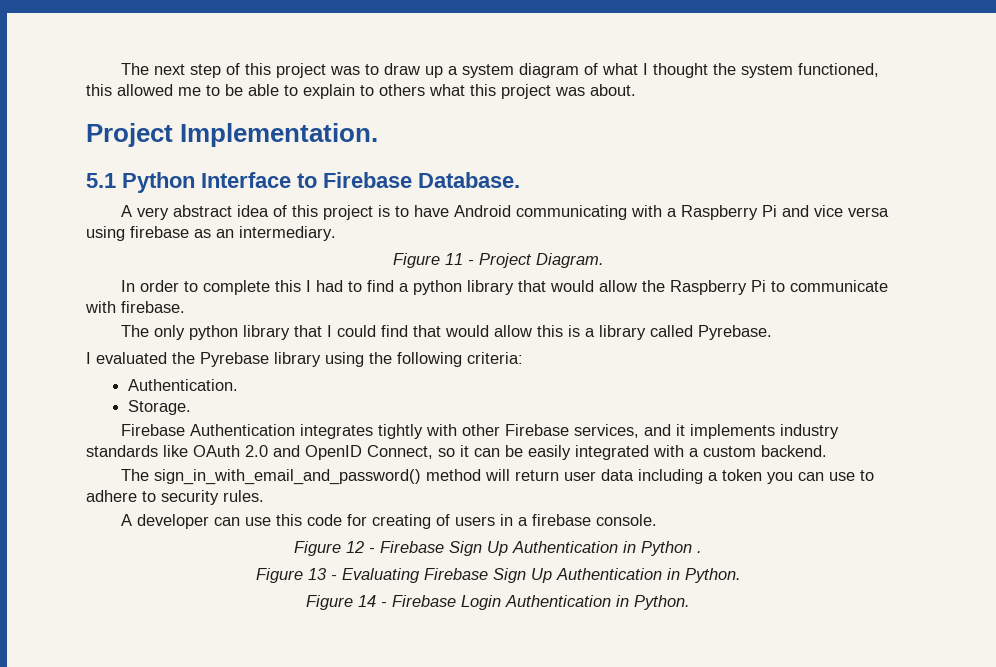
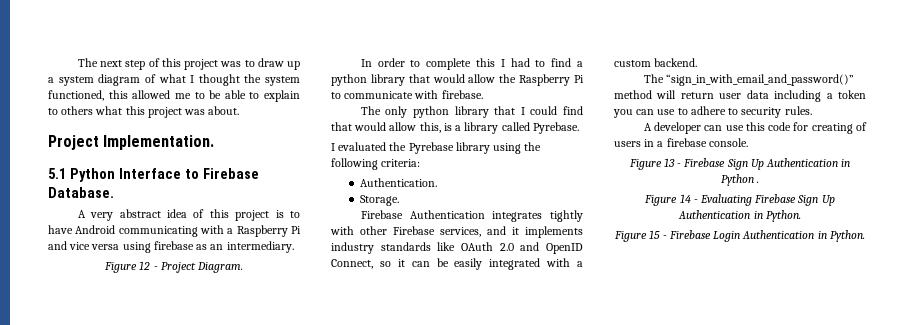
[444,253,463,265] 11 -> [139,261,151,270] 12
[537,325,564,337] this -> [419,122,441,133] this,
[154,469,422,485] sign_in_with_email_and_password() -> [666,74,855,86] “sign_in_with_email_and_password()”
[346,541,364,553] 12 -> [663,158,675,167] 13
[307,568,327,580] 13 -> [679,194,691,203] 14
[358,595,376,607] 14 -> [649,230,661,239] 15

